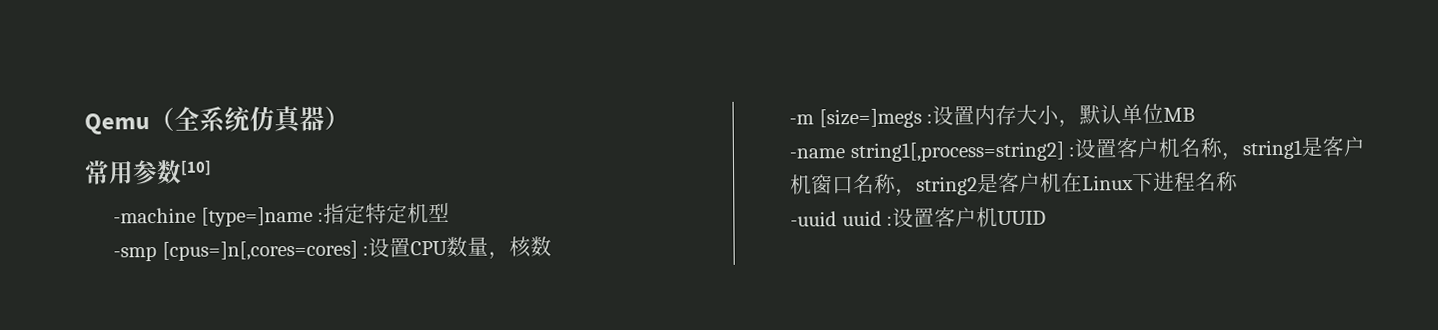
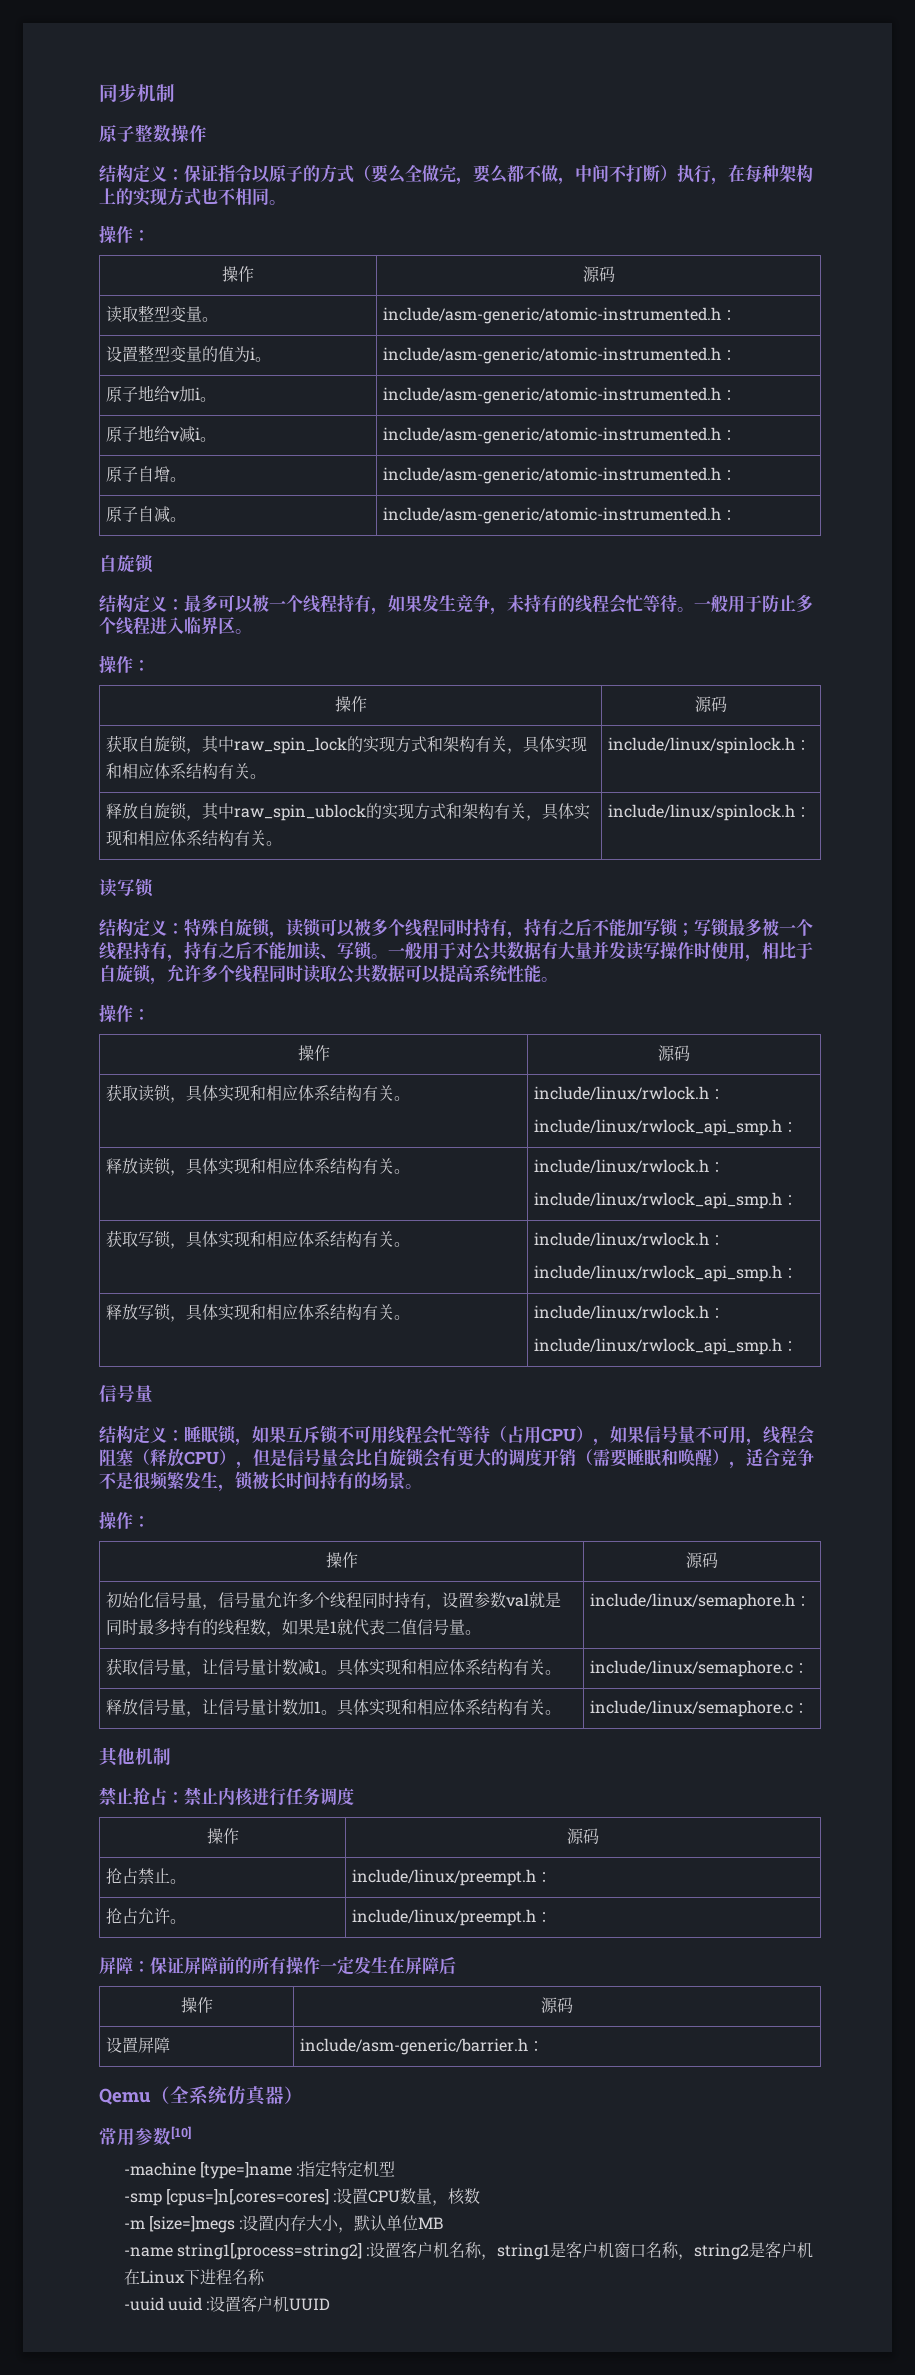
(84, 124) none -> [99,83,175,102] [99,124,207,143] [99,164,813,185] [99,187,286,206] [99,225,150,243] [222,266,254,282] [582,266,615,282] [106,305,219,323] [383,307,738,324] [106,345,272,362] [383,347,738,364] [106,385,217,402] [383,387,738,404] [106,425,217,443] [383,427,738,444] [106,466,187,482] [383,467,738,484] [106,506,187,523] [383,507,738,524] [99,554,154,573] [99,594,813,615] [99,617,252,635] [99,655,150,673] [334,696,367,712] [695,696,727,712] [106,735,588,754] [106,763,267,779] [608,737,812,754] [106,802,591,821] [106,830,283,846] [608,804,812,821] [99,878,154,897] [99,918,813,939] [99,941,813,962] [99,964,558,985] [99,1004,150,1022] [297,1045,330,1061] [658,1045,690,1061] [106,1084,411,1103] [534,1086,726,1100] [534,1119,799,1136] [106,1157,411,1176] [534,1159,726,1173] [534,1192,799,1209] [106,1230,411,1249] [534,1232,726,1246] [534,1265,799,1282] [106,1303,411,1322] [534,1305,726,1319] [534,1338,799,1355] [99,1385,153,1402] [99,1425,814,1446] [99,1448,814,1469] [99,1471,422,1492] [99,1511,150,1529] [325,1552,358,1568] [686,1552,718,1568] [106,1592,562,1610] [106,1619,482,1637] [590,1593,812,1610] [106,1658,562,1677] [590,1660,810,1677] [106,1699,562,1717] [590,1700,810,1717] [99,1747,171,1767] [99,1787,354,1806] [206,1828,239,1844] [567,1828,599,1844] [106,1868,187,1885] [352,1869,553,1886] [106,1908,187,1924] [352,1909,553,1926] [99,1956,456,1975] [180,1997,213,2013] [541,1997,573,2013] [106,2037,171,2053] [300,2038,545,2055] 同步机制 // 原子整数操作 // 结构定义：保证指令以原子的方式（要么全做完，要么都不做，中间不打断）执行，在每种架构上的实现方式也不相同。 // 操作： // 操作 | 源码 // 读取整型变量。 | include/asm-generic/atomic-instrumented.h： // 设置整型变量的值为i。 | include/asm-generic/atomic-instrumented.h： // 原子地给v加i。 | include/asm-generic/atomic-instrumented.h： // 原子地给v减i。 | include/asm-generic/atomic-instrumented.h： // 原子自增。 | include/asm-generic/atomic-instrumented.h： // 原子自减。 | include/asm-generic/atomic-instrumented.h： // 自旋锁 // 结构定义：最多可以被一个线程持有，如果发生竞争，未持有的线程会忙等待。一般用于防止多个线程进入临界区。 // 操作： // 操作 | 源码 // 获取自旋锁，其中raw_spin_lock的实现方式和架构有关，具体实现和相应体系结构有关。 | include/linux/spinlock.h： // 释放自旋锁，其中raw_spin_ublock的实现方式和架构有关，具体实现和相应体系结构有关。 | include/linux/spinlock.h： // 读写锁 // 结构定义：特殊自旋锁，读锁可以被多个线程同时持有，持有之后不能加写锁；写锁最多被一个线程持有，持有之后不能加读、写锁。一般用于对公共数据有大量并发读写操作时使用，相比于自旋锁，允许多个线程同时读取公共数据可以提高系统性能。 // 操作： // 操作 | 源码 // 获取读锁，具体实现和相应体系结构有关。 | include/linux/rwlock.h： // include/linux/rwlock_api_smp.h： // 释放读锁，具体实现和相应体系结构有关。 | include/linux/rwlock.h： // include/linux/rwlock_api_smp.h： // 获取写锁，具体实现和相应体系结构有关。 | include/linux/rwlock.h： // include/linux/rwlock_api_smp.h： // 释放写锁，具体实现和相应体系结构有关。 | include/linux/rwlock.h： // include/linux/rwlock_api_smp.h： // 信号量 // 结构定义：睡眠锁，如果互斥锁不可用线程会忙等待（占用CPU），如果信号量不可用，线程会阻塞（释放CPU），但是信号量会比自旋锁会有更大的调度开销（需要睡眠和唤醒），适合竞争不是很频繁发生，锁被长时间持有的场景。 // 操作： // 操作 | 源码 // 初始化信号量，信号量允许多个线程同时持有，设置参数val就是同时最多持有的线程数，如果是1就代表二值信号量。 | include/linux/semaphore.h： // 获取信号量，让信号量计数减1。具体实现和相应体系结构有关。 | include/linux/semaphore.c： // 释放信号量，让信号量计数加1。具体实现和相应体系结构有关。 | include/linux/semaphore.c： // 其他机制 // 禁止抢占：禁止内核进行任务调度 // 操作 | 源码 // 抢占禁止。 | include/linux/preempt.h： // 抢占允许。 | include/linux/preempt.h： // 屏障：保证屏障前的所有操作一定发生在屏障后 // 操作 | 源码 // 设置屏障 | include/asm-generic/barrier.h： //

